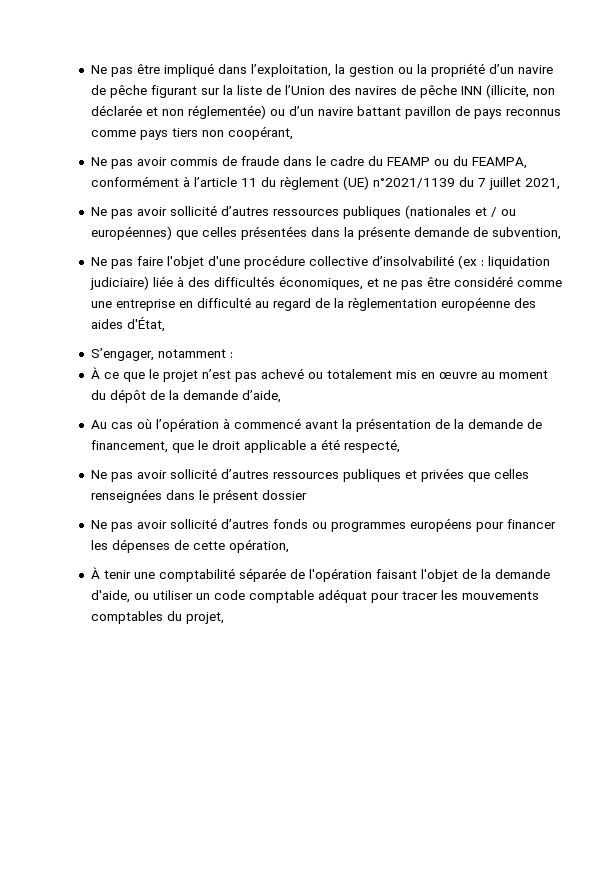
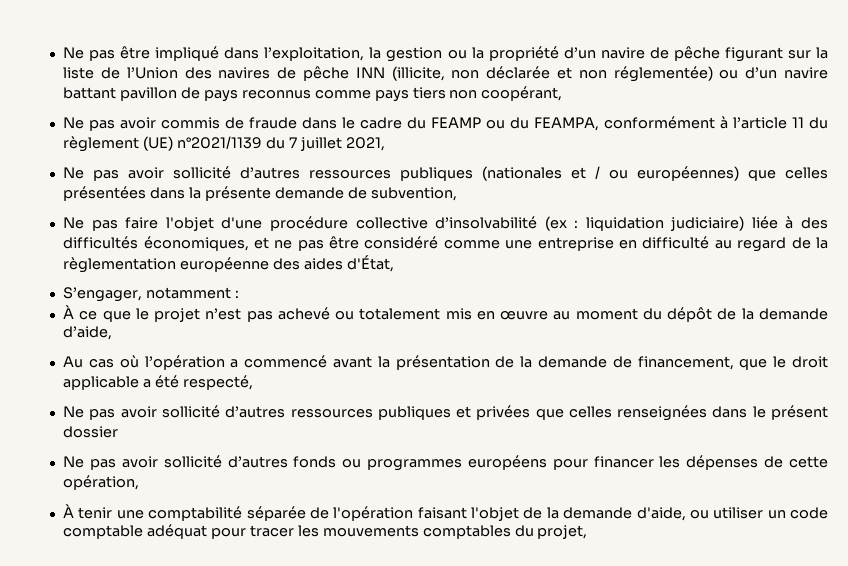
[223,418,231,429] à -> [230,359,239,368] a

